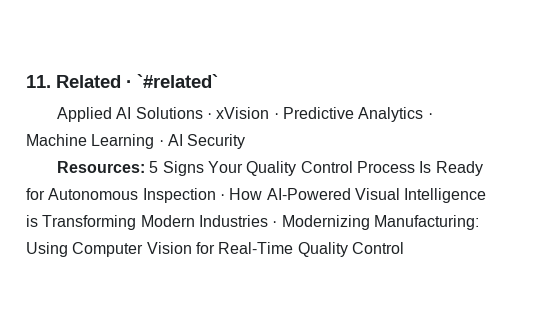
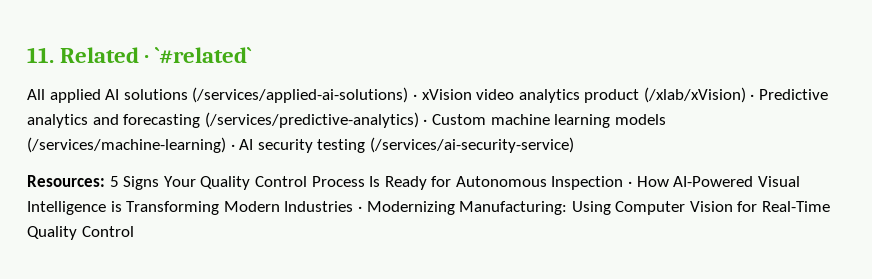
[56,107,433,122] [26,134,246,149] Applied AI Solutions · xVision · Predictive Analytics · Machine Learning · AI Security -> [27,87,829,103] [27,112,666,128] [27,137,574,153] All applied AI solutions (/services/applied-ai-solutions) · xVision video analytics product (/xlab/xVision) · Predictive analytics and forecasting (/services/predictive-analytics) · Custom machine learning models (/services/machine-learning) · AI security testing (/services/ai-security-service)

